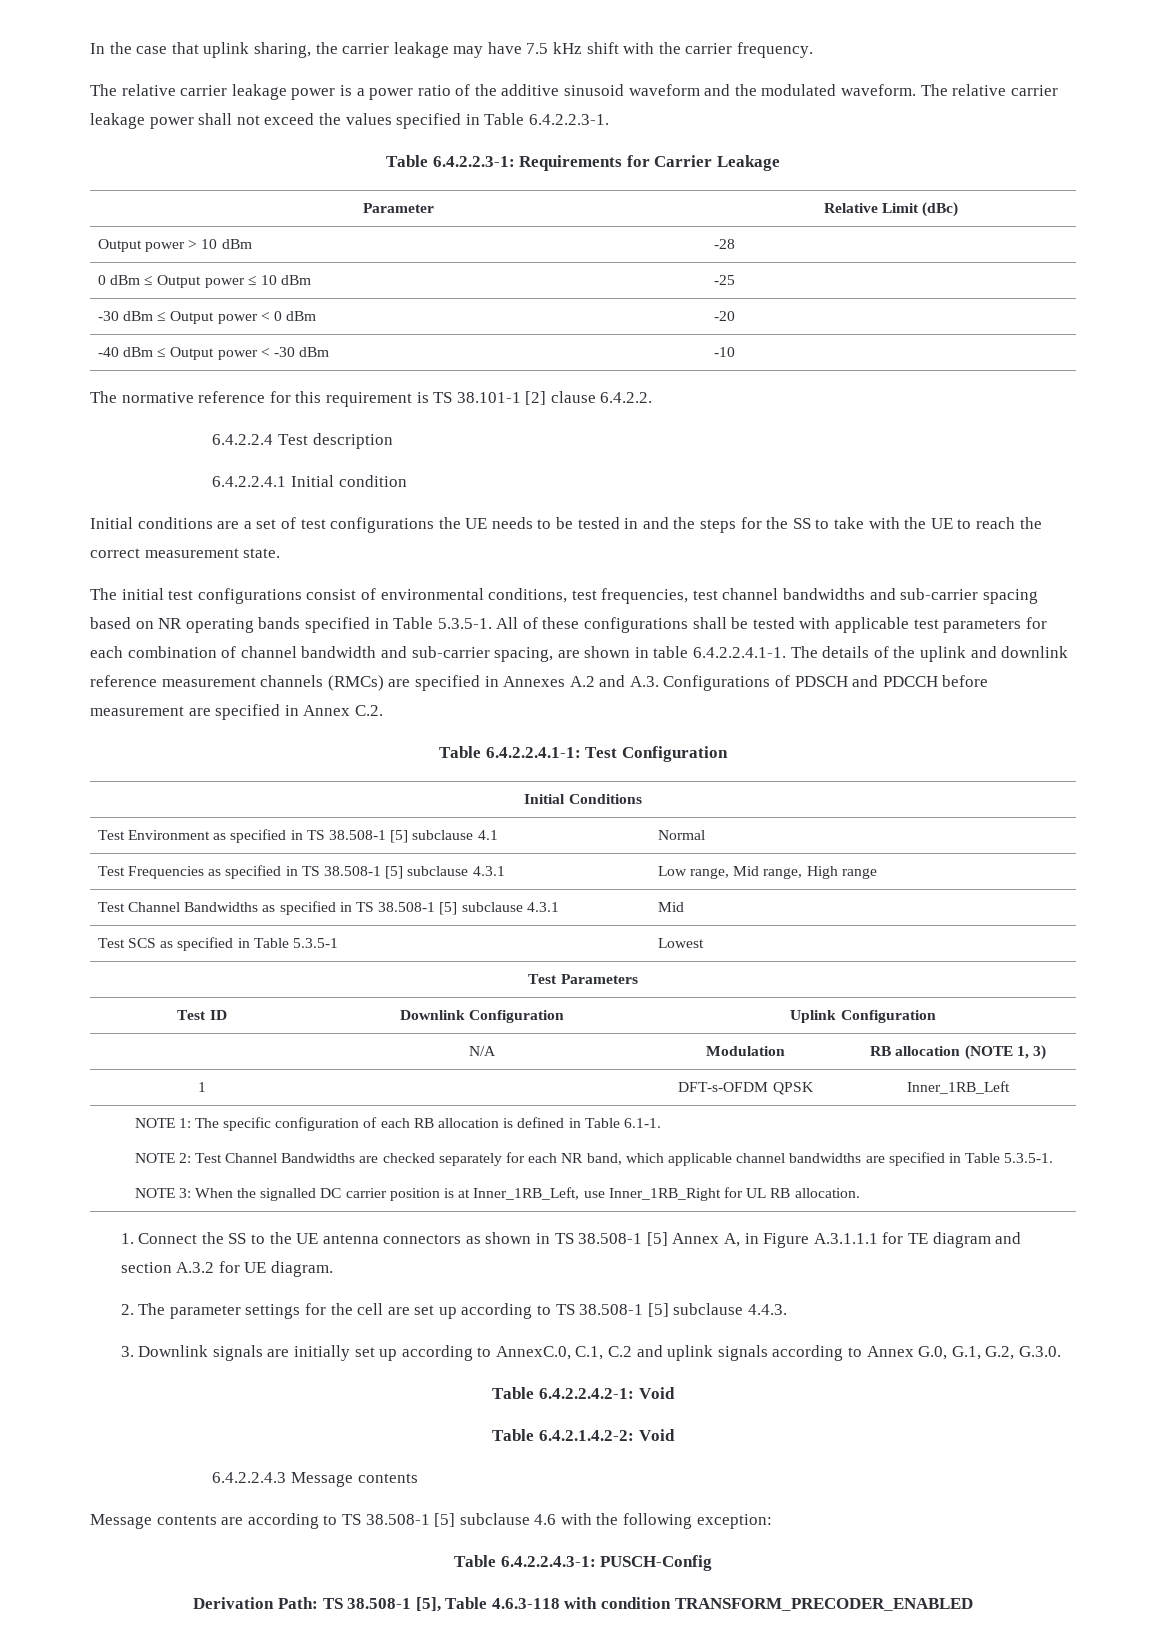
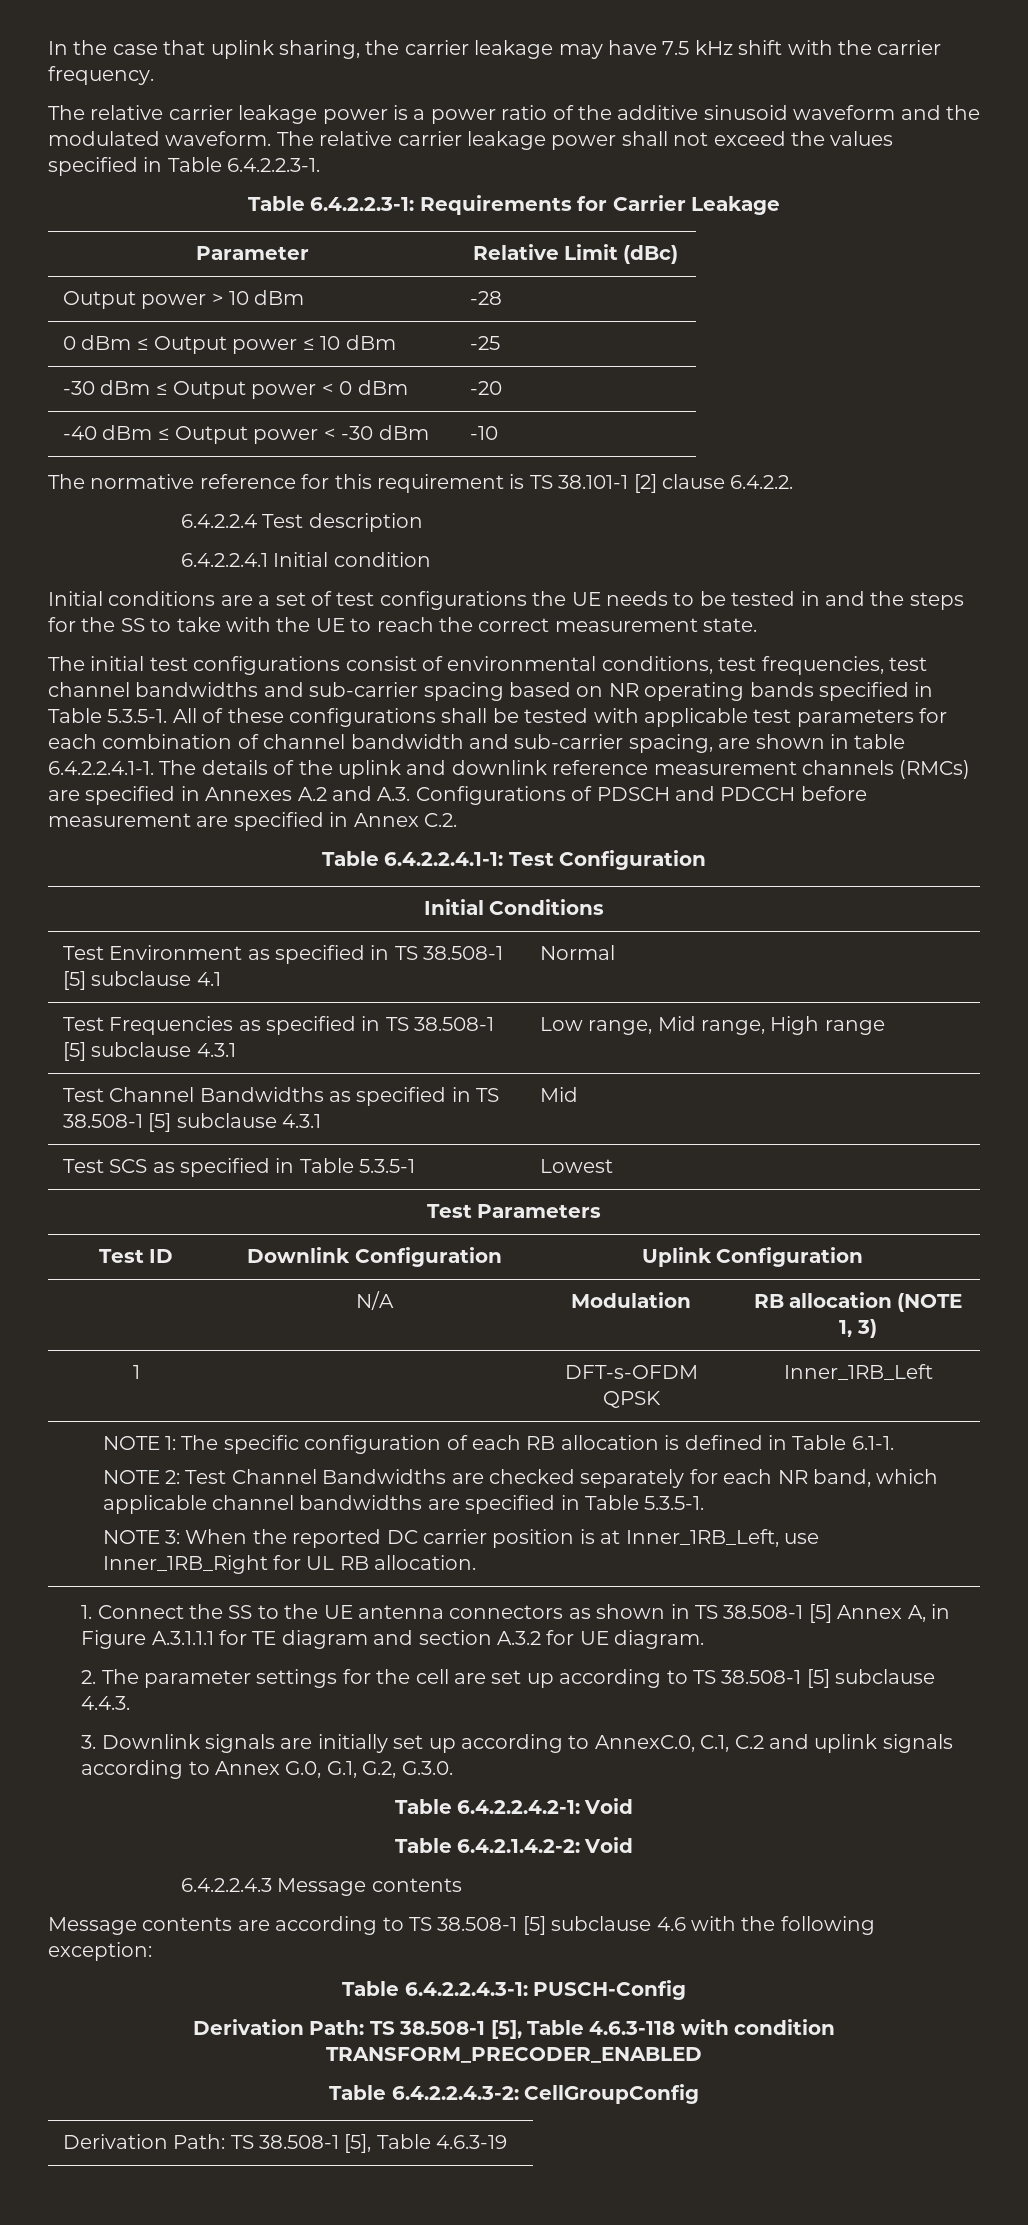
[260,1188,317,1201] signalled -> [292,1529,382,1548] reported
(973, 1604) none -> [329,2084,699,2104] [62,2134,508,2153] // Table 6.4.2.2.4.3-2: CellGroupConfig // Derivation Path: TS 38.508-1 [5], Table 4.6.3-19

